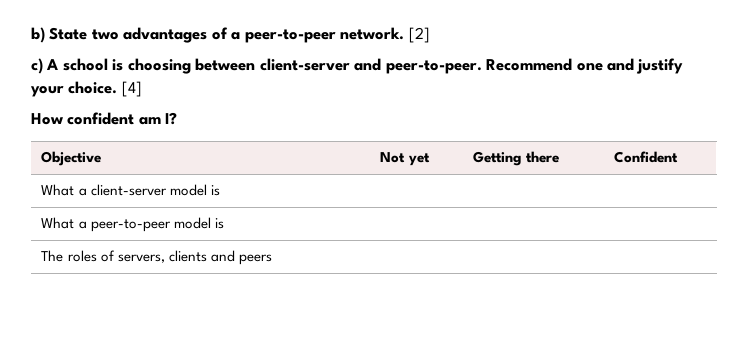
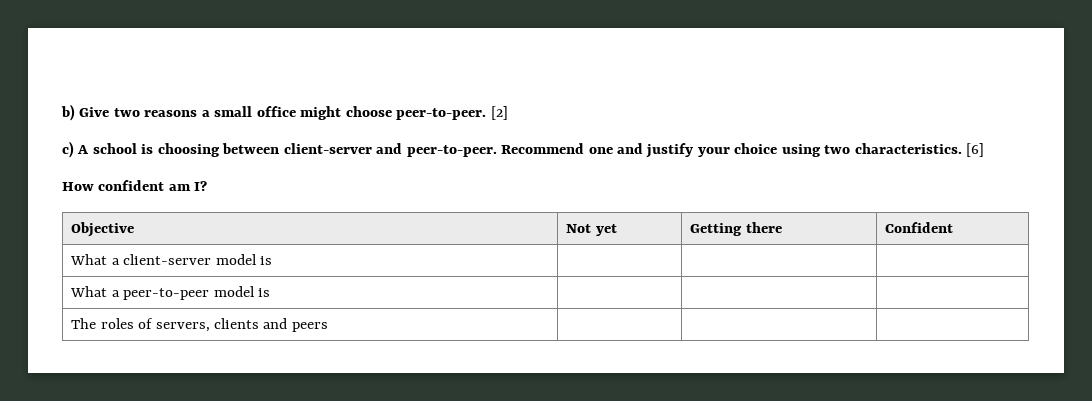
[49,27,405,43] State two advantages of a peer-to-peer network. -> [79,106,487,120] Give two reasons a small office might choose peer-to-peer.
[68,81,142,97] choice. [4] -> [734,143,985,157] choice using two characteristics. [6]

